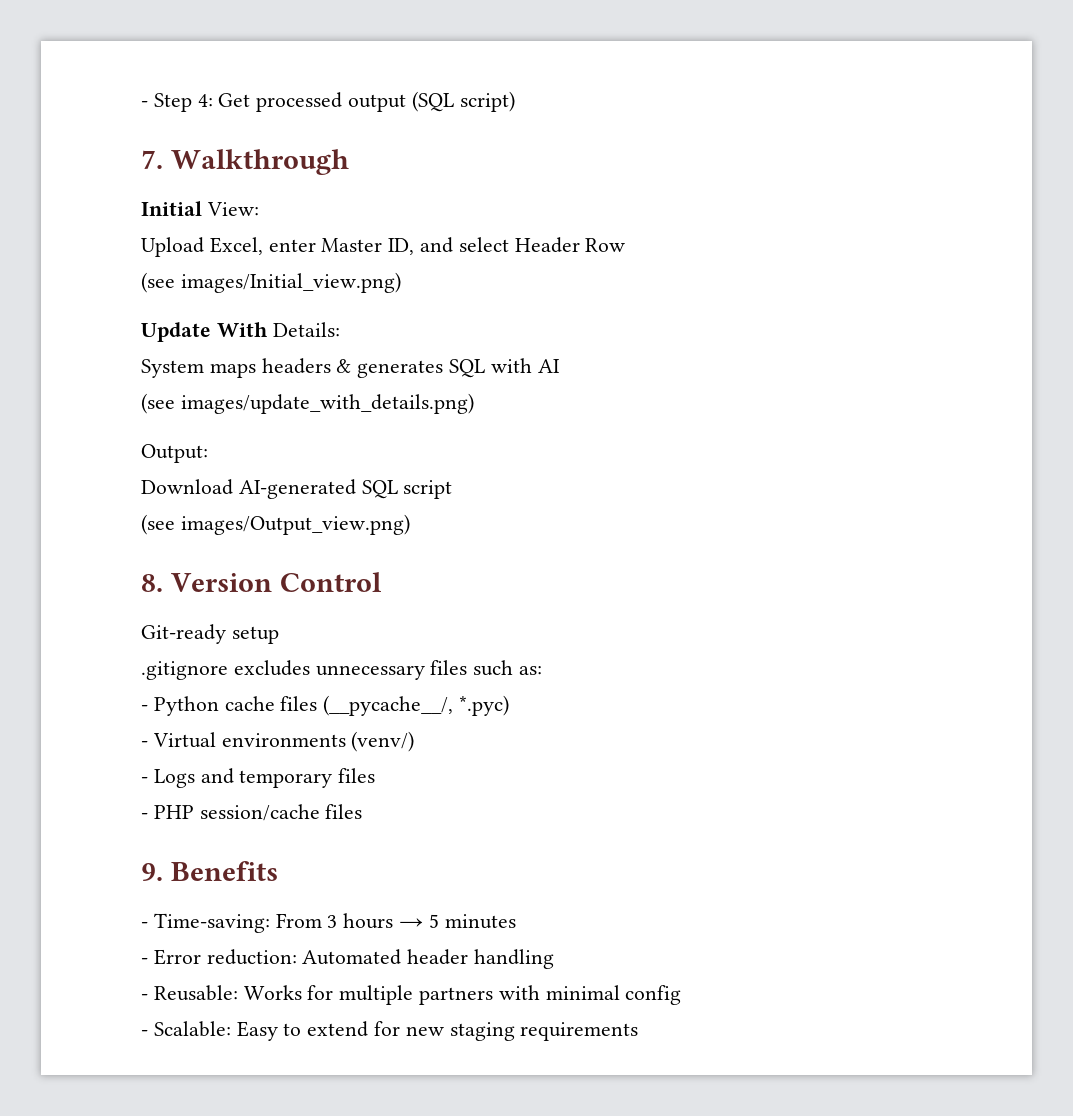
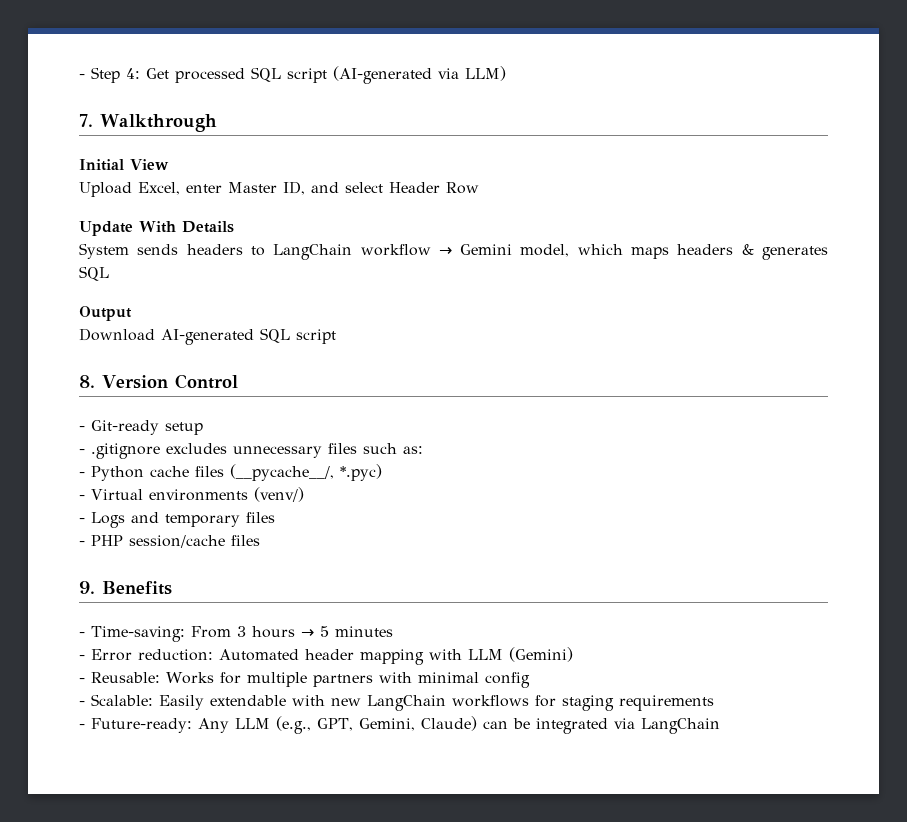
[348,91,515,112] output (SQL script) -> [251,66,506,84] SQL script (AI-generated via LLM)
[206,202,259,216] View: -> [130,159,169,170] View
[141,272,401,293] // (see images/Initial_view.png) -> (479, 188) none
[272,322,340,337] Details: -> [182,221,234,233] Details
(204, 368) none -> [137,244,623,260] sends headers to LangChain workflow → Gemini model, which
[490,358,560,373] [141,393,474,414] [141,444,208,463] with AI // (see images/update_with_details.png) // Output: -> [79,306,132,321] // Output
[141,514,410,535] // (see images/Output_view.png) -> (336, 336) none
(382, 582) none -> [79,426,85,431] -
(279, 635) none -> [79,449,85,454] -
[474,949,555,969] handling -> [360,647,573,665] mapping with LLM (Gemini)
[236,1021,639,1041] Easy to extend for new staging requirements -> [159,695,714,711] [79,716,720,734] Easily extendable with new LangChain workflows for staging requirements // - Future-ready: Any LLM (e.g., GPT, Gemini, Claude) can be integrated via LangChain

